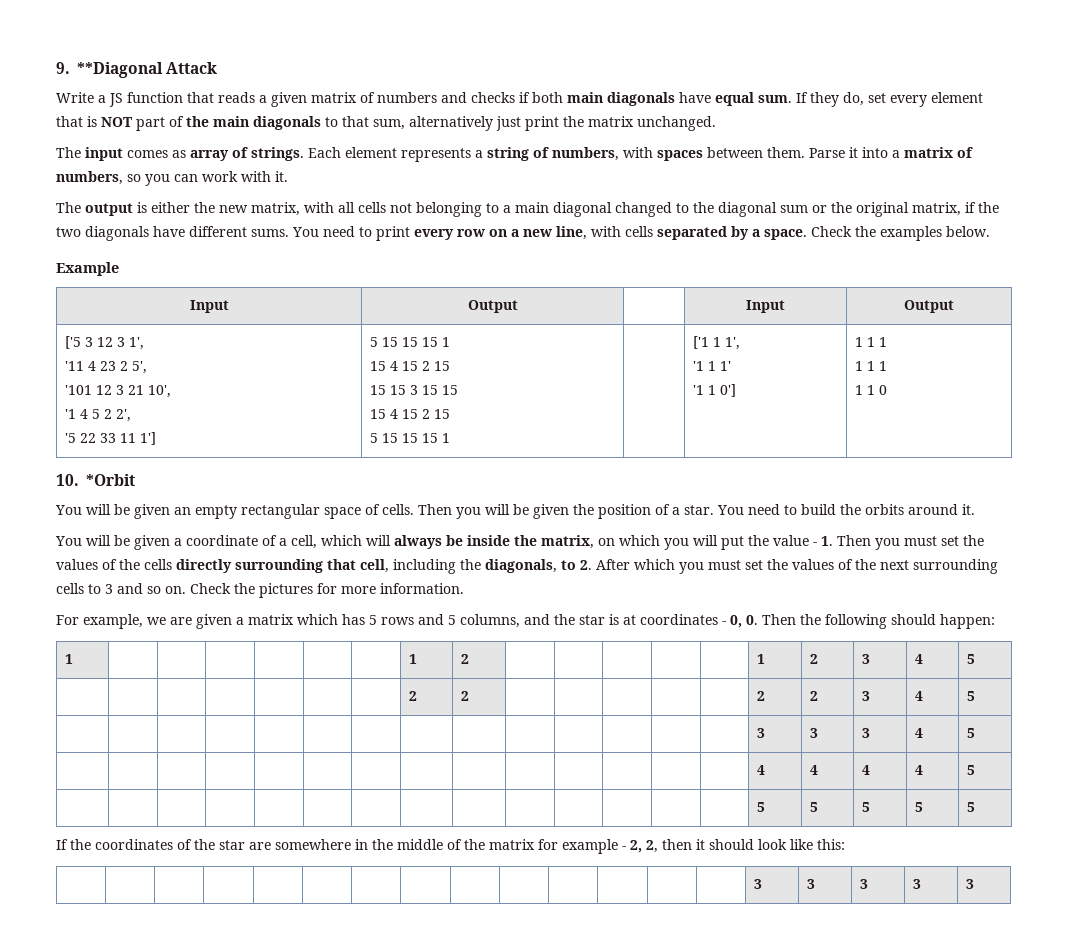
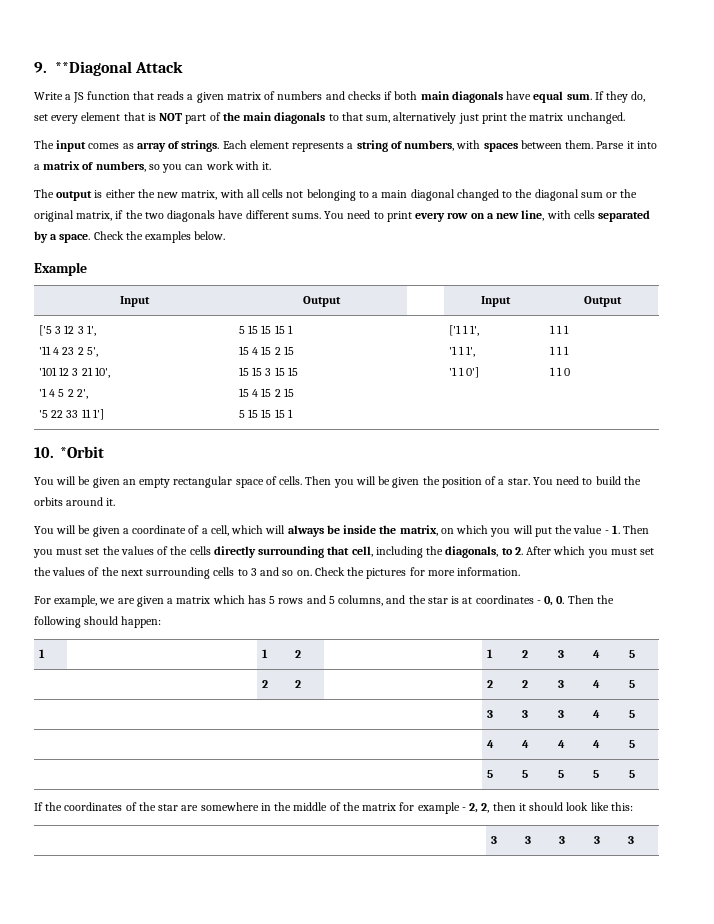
[720,361,732,371] 1' -> [466,346,476,357] 1',

